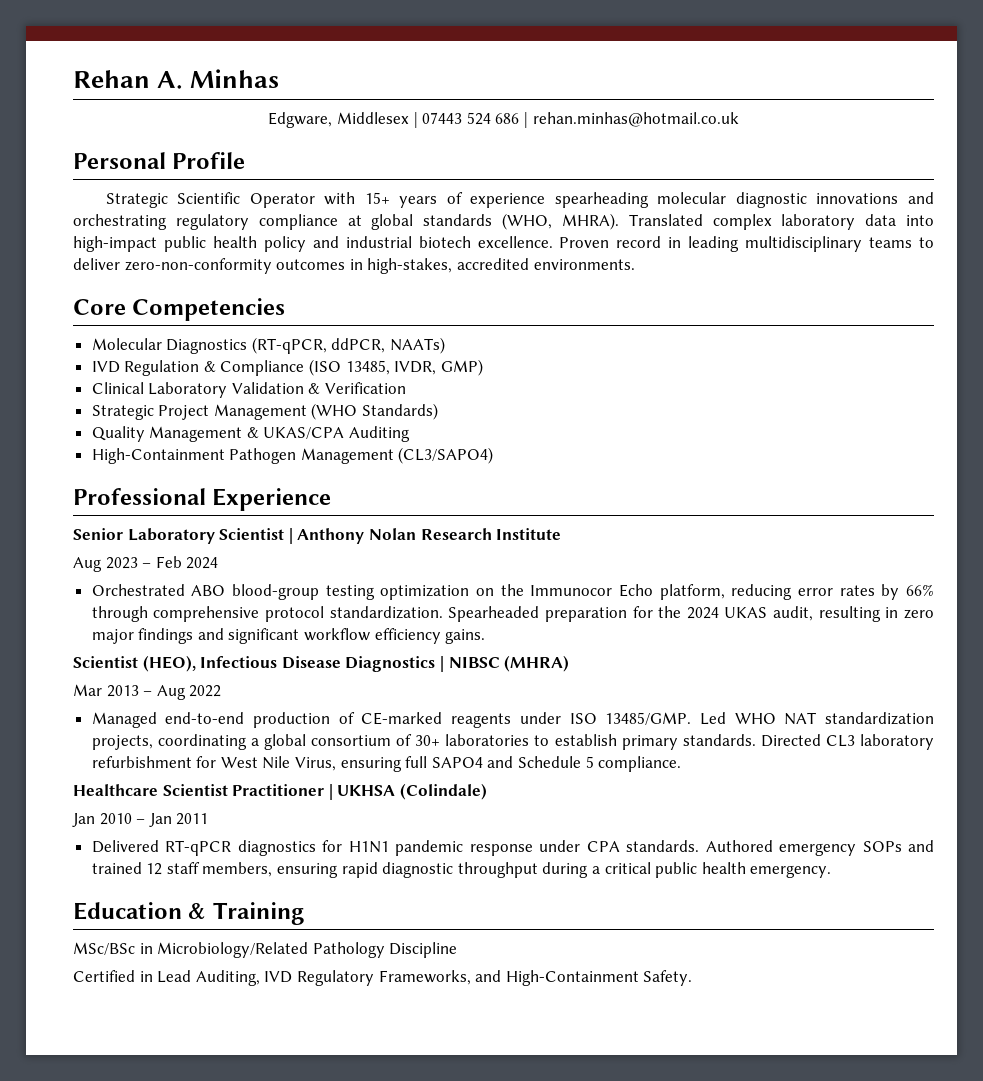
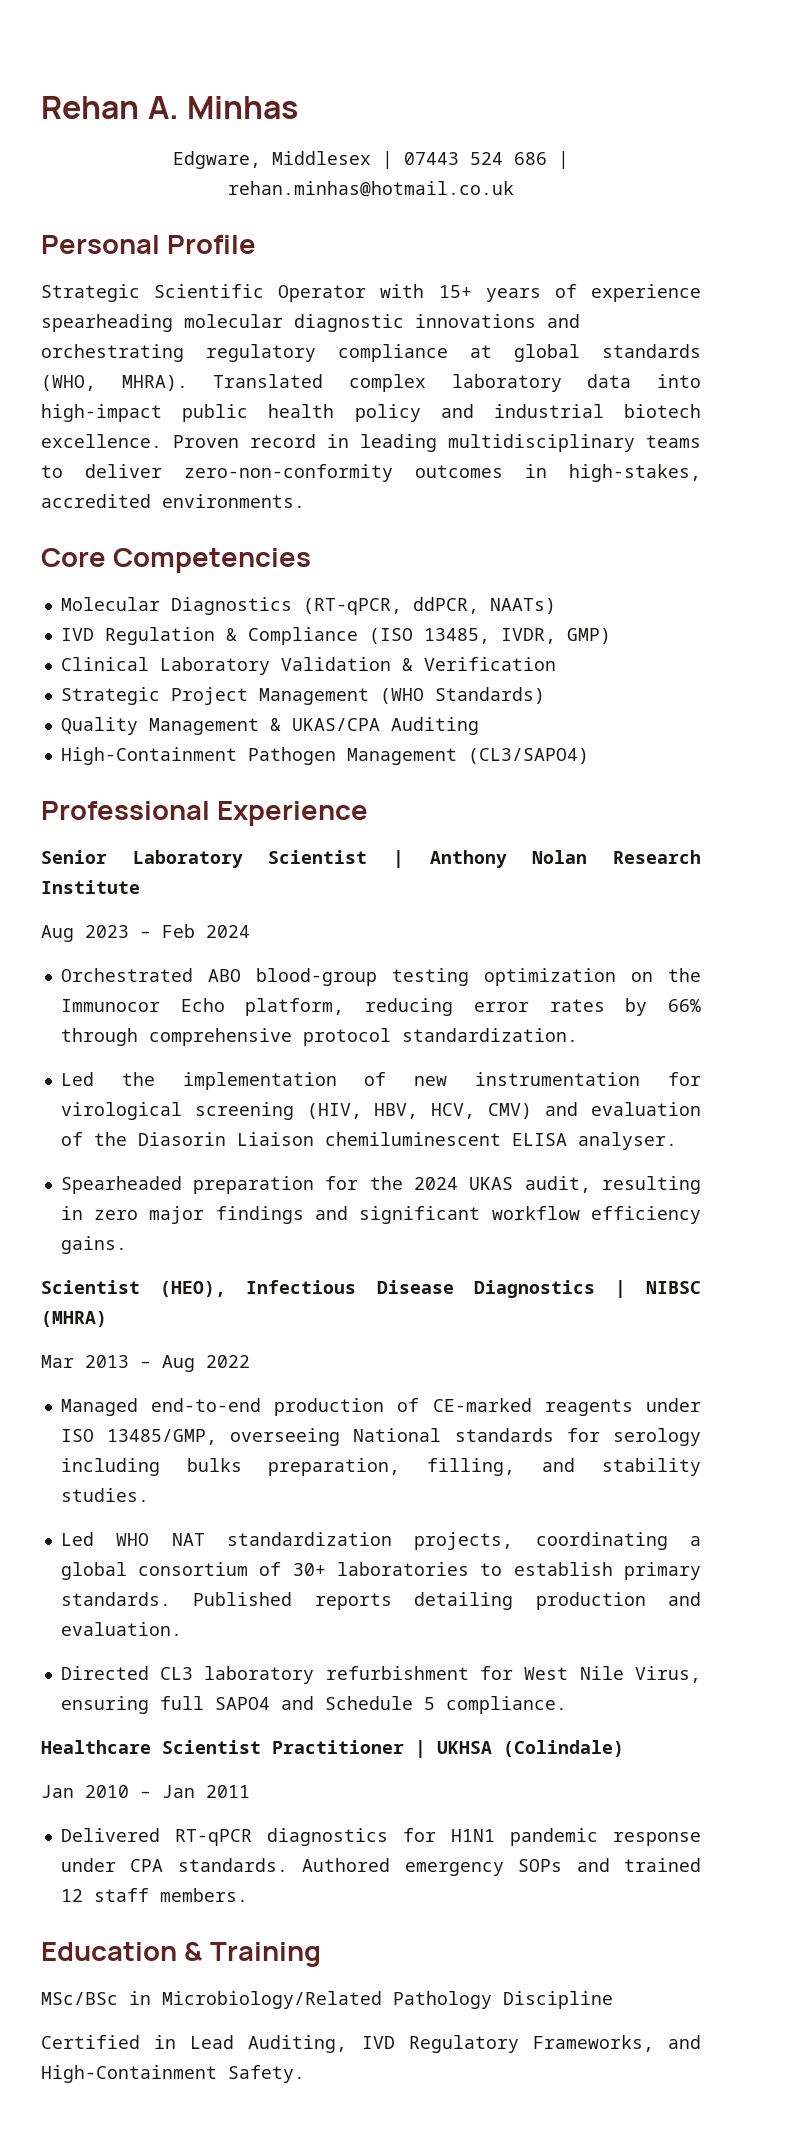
(443, 612) none -> [60,1072,702,1090] [60,1102,702,1120] [60,1132,677,1150] // Led the implementation of new instrumentation for virological screening (HIV, HBV, HCV, CMV) and evaluation of the Diasorin Liaison chemiluminescent ELISA analyser. //
[605,712,692,725] 13485/GMP. -> [107,1428,702,1446] [60,1458,702,1476] [60,1488,149,1502] 13485/GMP, overseeing National standards for serology including bulks preparation, filling, and stability studies. //
(756, 740) none -> [193,1592,701,1610] [60,1622,182,1636] Published reports detailing production and evaluation. //
[202,862,832,878] members, ensuring rapid diagnostic throughput during a critical public health emergency. -> [159,1888,248,1902] members.

